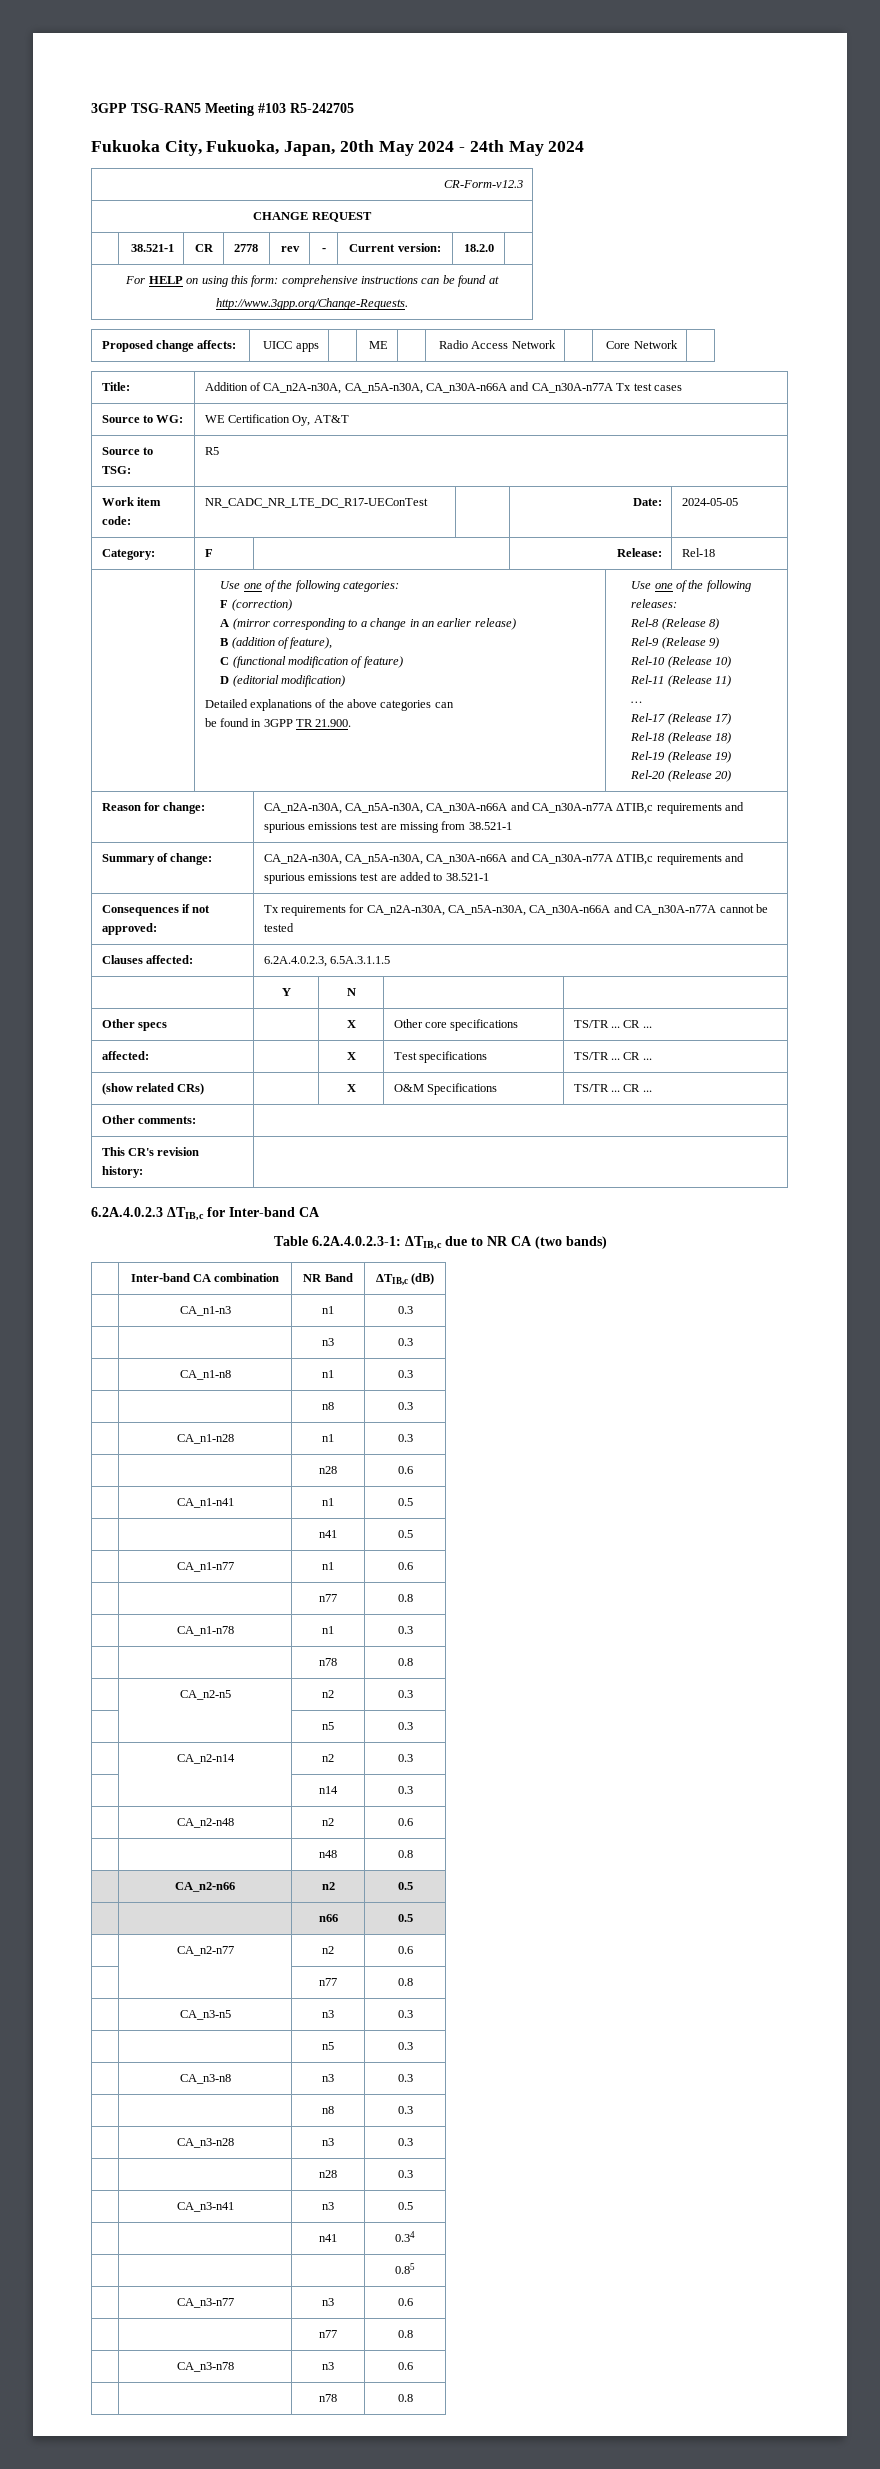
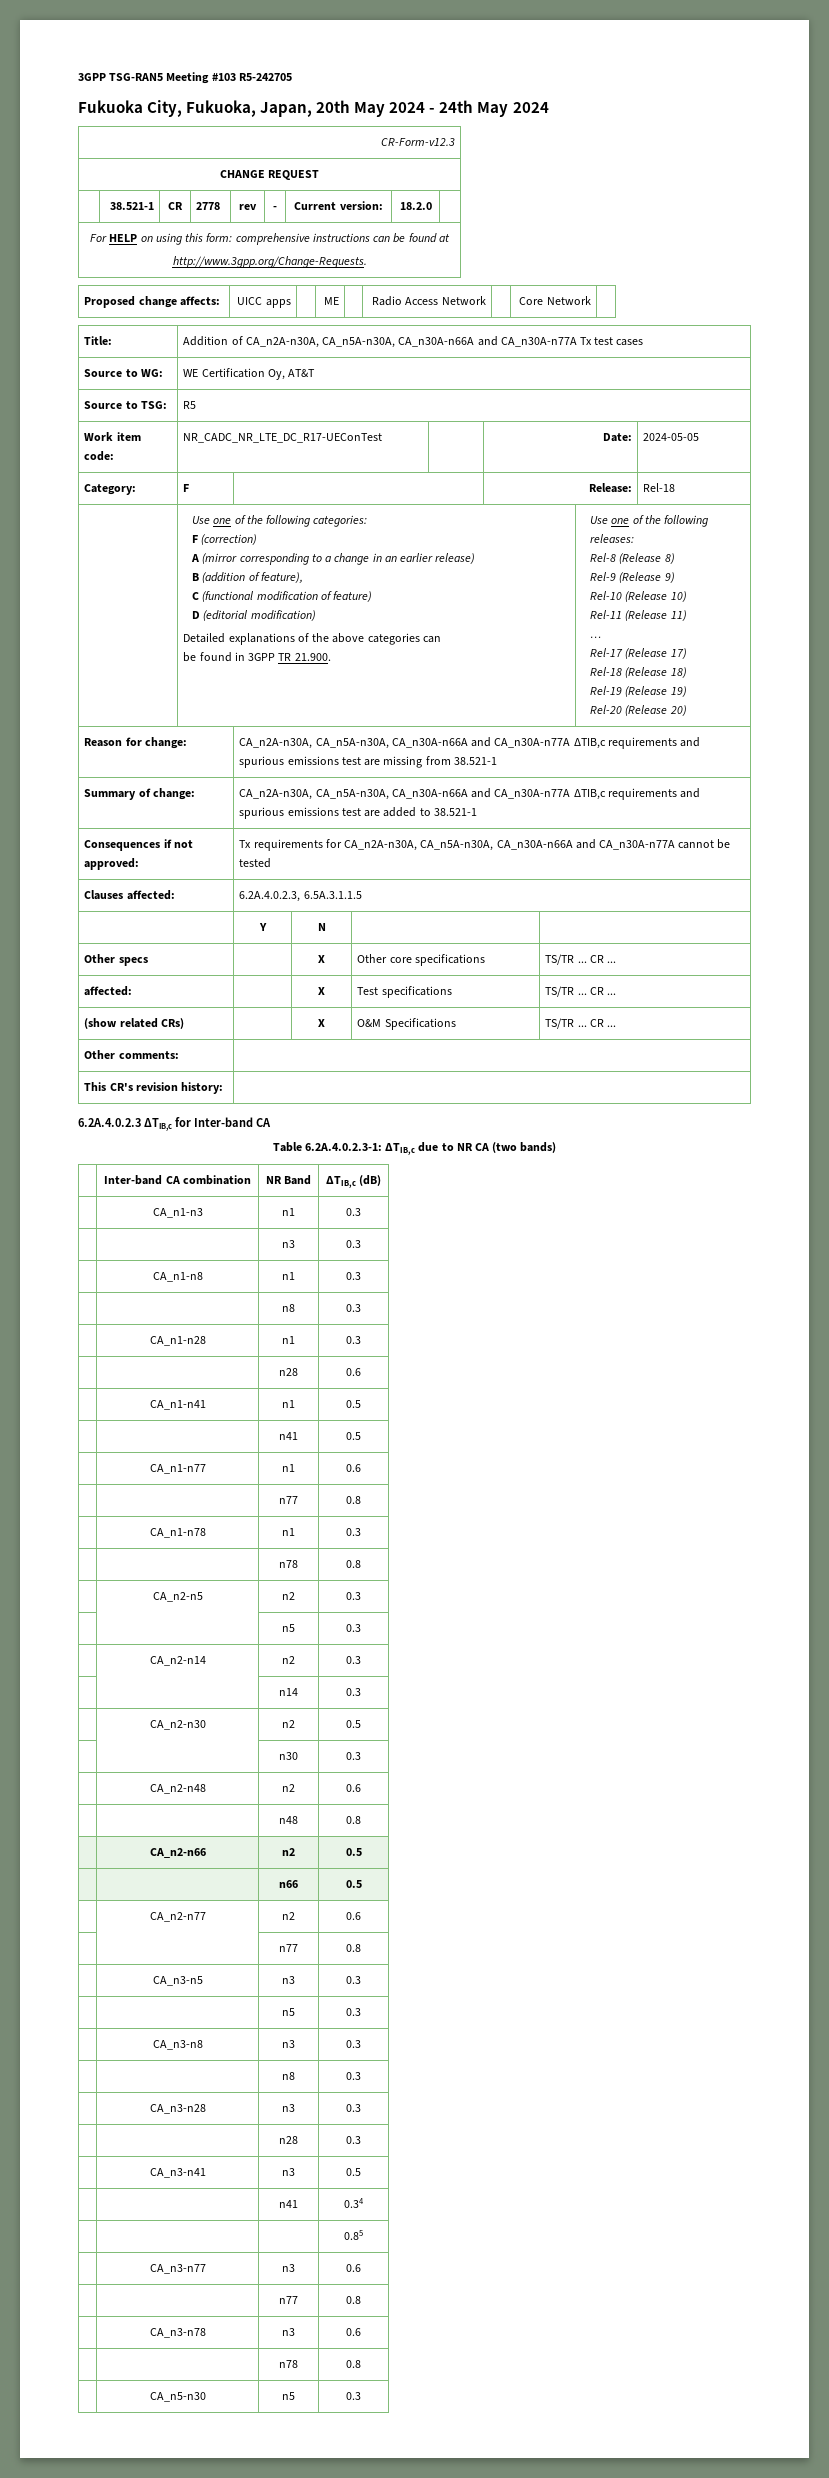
(413, 1790) none -> [149,1720,206,1730] [282,1720,295,1728] [346,1720,361,1728] [279,1752,298,1760] [346,1752,361,1760] // | CA_n2-n30 | n2 | 0.5 // | | n30 | 0.3
(413, 2398) none -> [149,2392,206,2402] [282,2392,295,2400] [346,2392,361,2400] // | CA_n5-n30 | n5 | 0.3

